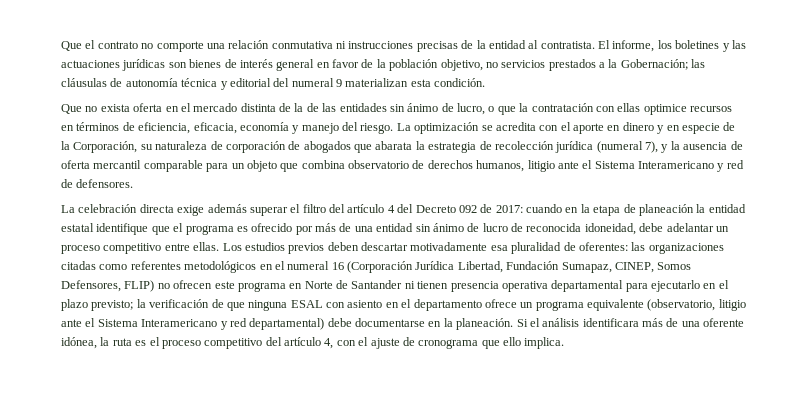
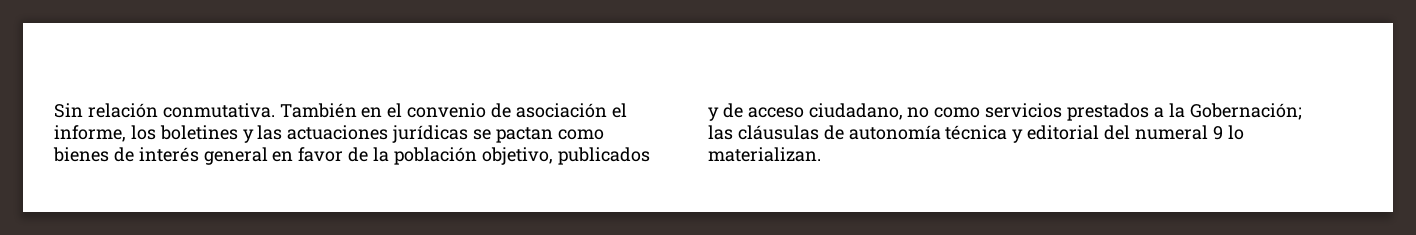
[61,40,610,52] Que el contrato no comporte una relación conmutativa ni instrucciones precisas de la entidad al contratista. El -> [54,103,627,118] Sin relación conmutativa. También en el convenio de asociación el
[168,62,187,68] son -> [473,127,604,143] se pactan como
[485,62,498,68] no -> [557,147,650,165] [708,103,981,121] publicados y de acceso ciudadano, no como
[345,78,486,87] [61,103,732,115] [61,122,736,134] [61,141,743,153] [61,160,744,172] [61,179,134,188] [61,204,746,216] [61,223,729,235] [61,242,724,254] [61,261,692,273] [61,280,729,292] [61,299,746,311] [61,318,745,330] [61,337,565,349] materializan esta condición. // Que no exista oferta en el mercado distinta de la de las entidades sin ánimo de lucro, o que la contratación con ellas optimice recursos en términos de eficiencia, eficacia, economía y manejo del riesgo. La optimización se acredita con el aporte en dinero y en especie de la Corporación, su naturaleza de corporación de abogados que abarata la estrategia de recolección jurídica (numeral 7), y la ausencia de oferta mercantil comparable para un objeto que combina observatorio de derechos humanos, litigio ante el Sistema Interamericano y red de defensores. // La celebración directa exige además superar el filtro del artículo 4 del Decreto 092 de 2017: cuando en la etapa de planeación la entidad estatal identifique que el programa es ofrecido por más de una entidad sin ánimo de lucro de reconocida idoneidad, debe adelantar un proceso competitivo entre ellas. Los estudios previos deben descartar motivadamente esa pluralidad de oferentes: las organizaciones citadas como referentes metodológicos en el numeral 16 (Corporación Jurídica Libertad, Fundación Sumapaz, CINEP, Somos Defensores, FLIP) no ofrecen este programa en Norte de Santander ni tienen presencia operativa departamental para ejecutarlo en el plazo previsto; la verificación de que ninguna ESAL con asiento en el departamento ofrece un programa equivalente (observatorio, litigio ante el Sistema Interamericano y red departamental) debe documentarse en la planeación. Si el análisis identificara más de una oferente idónea, la ruta es el proceso competitivo del artículo 4, con el ajuste de cronograma que ello implica. -> [1227,125,1244,140] [708,147,821,162] lo materializan.

